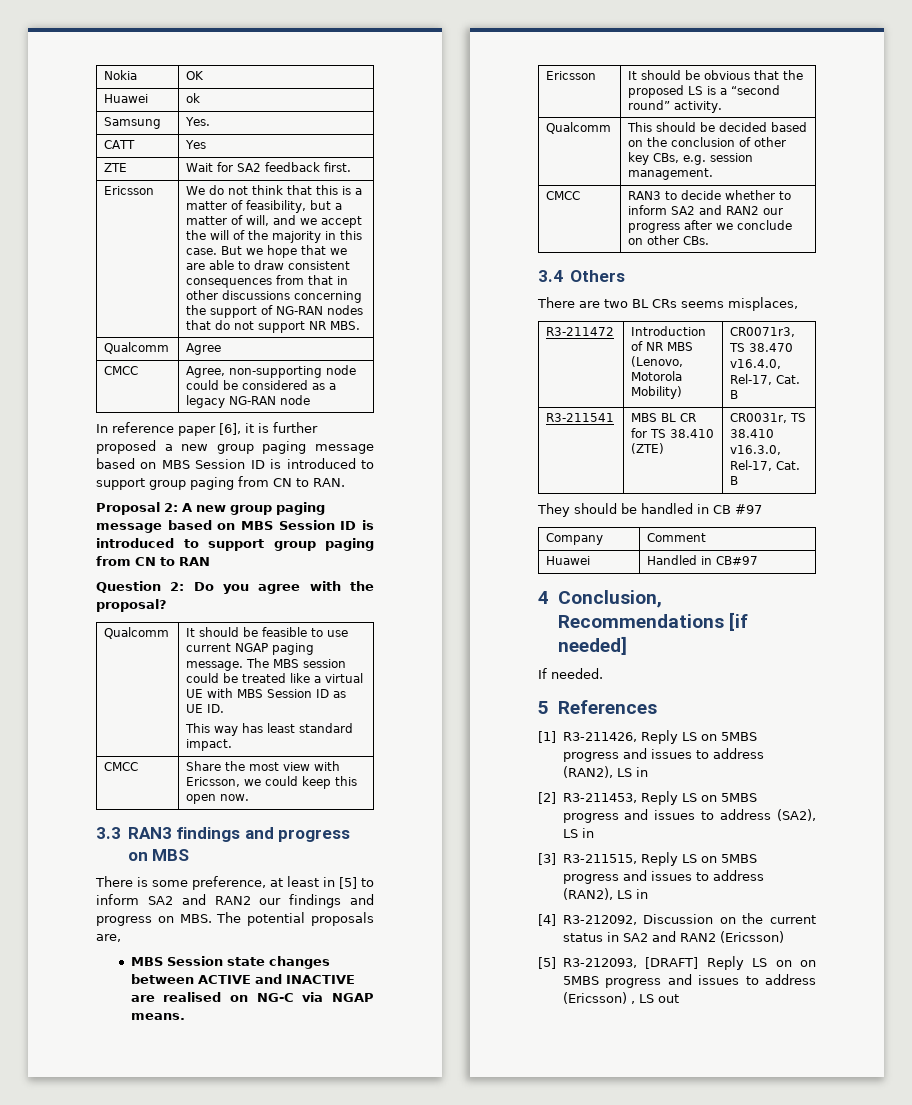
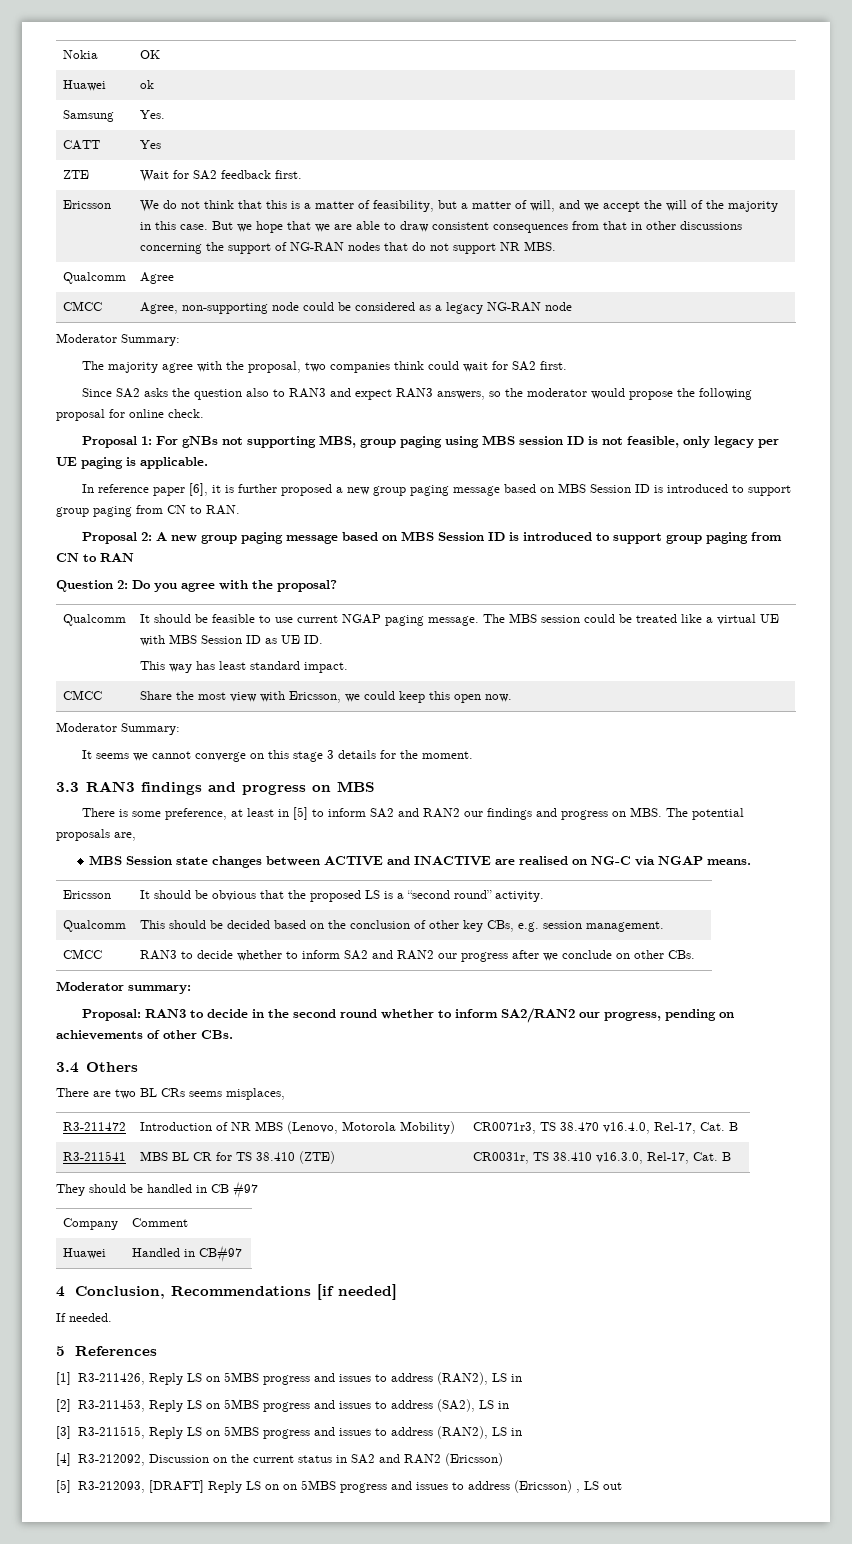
(311, 400) none -> [56,333,180,346] [81,361,567,373] [81,388,752,400] [56,409,204,421] [81,435,779,448] [56,457,208,469] // Moderator Summary: // The majority agree with the proposal, two companies think could wait for SA2 first. // Since SA2 asks the question also to RAN3 and expect RAN3 answers, so the moderator would propose the following proposal for online check. // Proposal 1: For gNBs not supporting MBS, group paging using MBS session ID is not feasible, only legacy per UE paging is applicable.
(250, 797) none -> [56,722,180,735] [81,750,473,762] // Moderator Summary: // It seems we cannot converge on this stage 3 details for the moment.
(710, 240) none -> [56,981,191,994] [81,1008,734,1023] [56,1030,233,1040] // Moderator summary: // Proposal: RAN3 to decide in the second round whether to inform SA2/RAN2 our progress, pending on achievements of other CBs.

